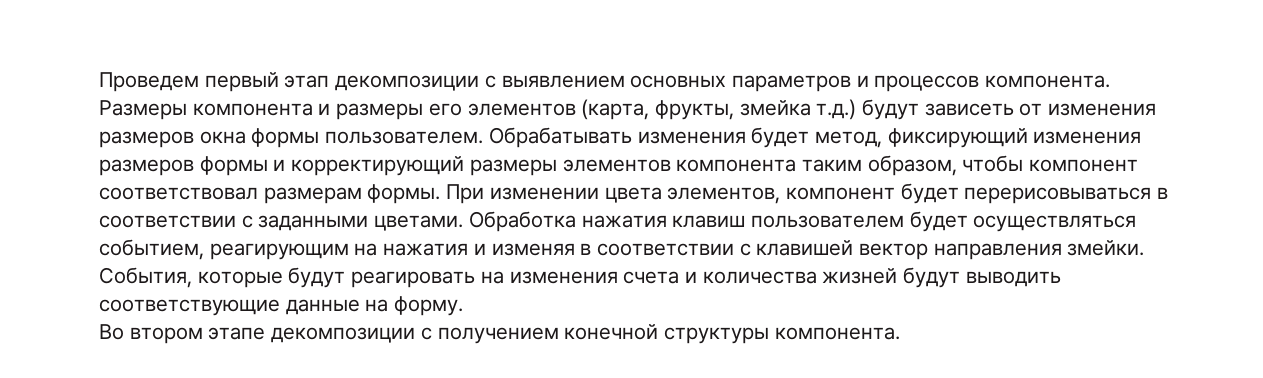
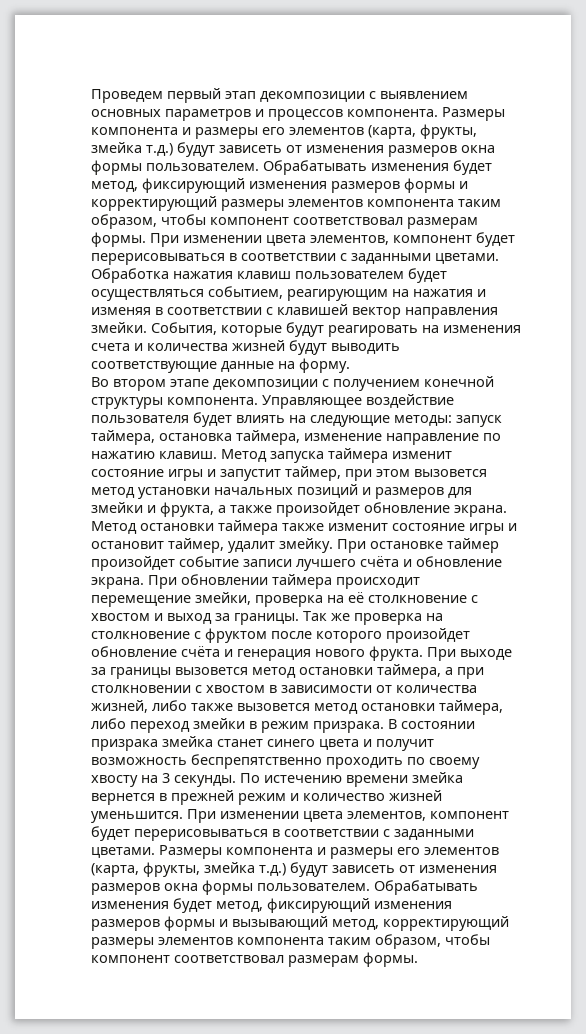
(900, 333) none -> [262,394,455,409] [91,412,503,427] [91,430,502,445] [91,448,453,463] [91,466,488,481] [91,484,473,499] [91,502,508,517] [91,520,518,535] [91,538,500,553] [91,556,503,571] [91,574,421,589] [91,592,479,607] [91,611,444,625] [91,628,471,643] [91,646,513,661] [91,664,485,679] [91,685,478,693] [91,700,504,715] [91,718,476,733] [91,736,435,751] [91,754,481,769] [91,772,464,787] [91,790,443,805] [91,809,510,823] [91,826,475,841] [91,845,500,859] [91,862,498,877] [91,880,479,895] [91,898,453,913] [91,916,510,931] [91,934,491,949] [91,952,419,967] Управляющее воздействие пользователя будет влиять на следующие методы: запуск таймера, остановка таймера, изменение направление по нажатию клавиш. Метод запуска таймера изменит состояние игры и запустит таймер, при этом вызовется метод установки начальных позиций и размеров для змейки и фрукта, а также произойдет обновление экрана. Метод остановки таймера также изменит состояние игры и остановит таймер, удалит змейку. При остановке таймер произойдет событие записи лучшего счёта и обновление экрана. При обновлении таймера происходит перемещение змейки, проверка на её столкновение с хвостом и выход за границы. Так же проверка на столкновение с фруктом после которого произойдет обновление счёта и генерация нового фрукта. При выходе за границы вызовется метод остановки таймера, а при столкновении с хвостом в зависимости от количества жизней, либо также вызовется метод остановки таймера, либо переход змейки в режим призрака. В состоянии призрака змейка станет синего цвета и получит возможность беспрепятственно проходить по своему хвосту на 3 секунды. По истечению времени змейка вернется в прежней режим и количество жизней уменьшится. При изменении цвета элементов, компонент будет перерисовываться в соответствии с заданными цветами. Размеры компонента и размеры его элементов (карта, фрукты, змейка т.д.) будут зависеть от изменения размеров окна формы пользователем. Обрабатывать изменения будет метод, фиксирующий изменения размеров формы и вызывающий метод, корректирующий размеры элементов компонента таким образом, чтобы компонент соответствовал размерам формы.

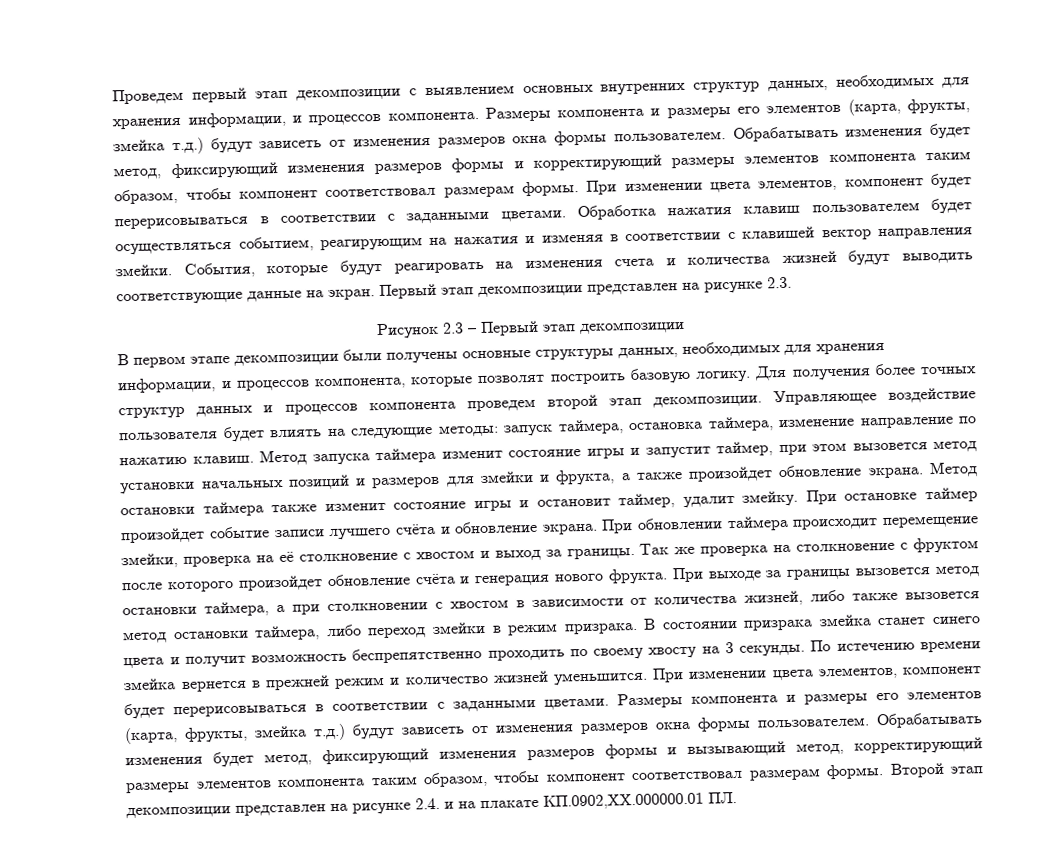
[165,109,252,121] параметров -> [600,73,970,96] [112,111,286,130] внутренних структур данных, необходимых для хранения информации,
[299,358,351,373] [91,376,495,391] [91,397,259,409] форму. // Во втором этапе декомпозиции с получением конечной структуры компонента. -> [328,276,793,301] [375,320,685,340] [117,341,886,368] [117,363,978,394] [118,394,762,420] экран. Первый этап декомпозиции представлен на рисунке 2.3. // Рисунок 2.3 – Первый этап декомпозиции // В первом этапе декомпозиции были получены основные структуры данных, необходимых для хранения информации, и процессов компонента, которые позволят построить базовую логику. Для получения более точных структур данных и процессов компонента проведем второй этап декомпозиции.
(419, 959) none -> [889,762,983,778] [126,791,738,819] Второй этап декомпозиции представлен на рисунке 2.4. и на плакате КП.0902,XX.000000.01 ПЛ.

